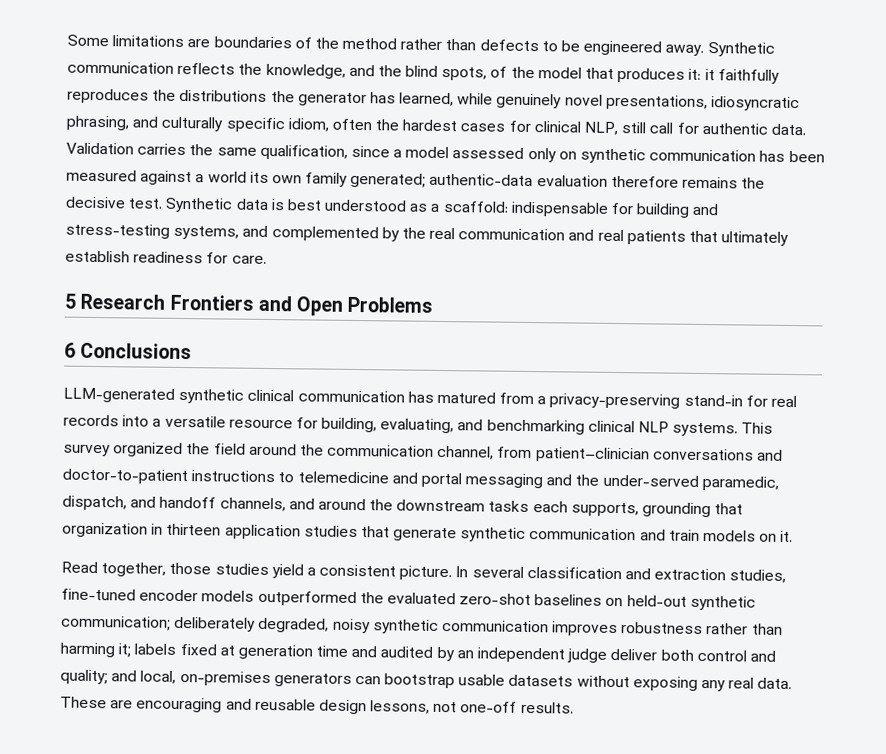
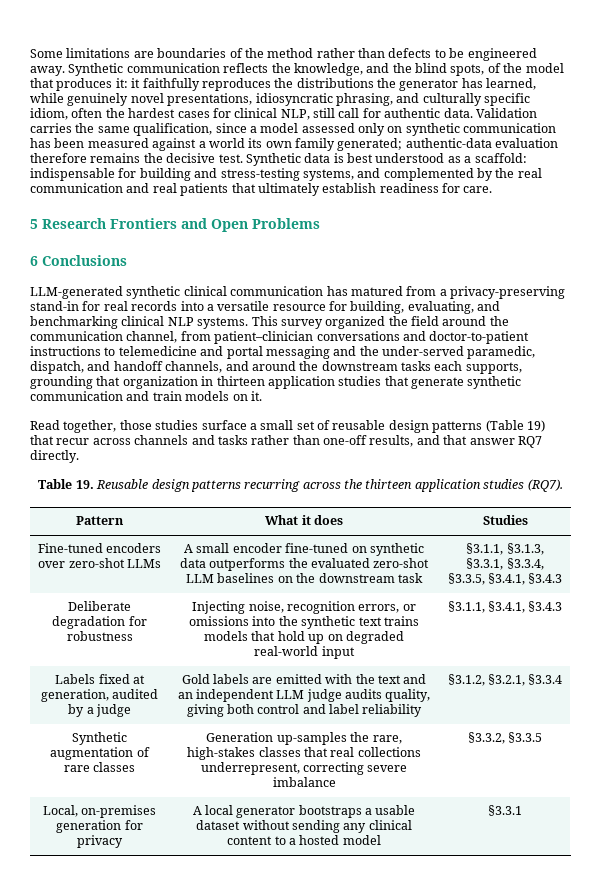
[271,564,787,583] [61,588,357,607] yield a consistent picture. In several classification and extraction studies, fine-tuned encoder models outperformed -> [201,420,545,433] [30,435,542,448] [30,450,79,463] [38,479,563,492] [76,516,124,525] [265,515,343,525] [482,515,528,525] [37,543,162,553] [38,558,161,568] [184,543,424,556] [179,558,286,571] surface a small set of reusable design patterns (Table 19) that recur across channels and tasks rather than one-off results, and that answer RQ7 directly. // Table 19. Reusable design patterns recurring across the thirteen application studies (RQ7). // Pattern | What it does | Studies // Fine-tuned encoders over zero-shot LLMs | A small encoder fine-tuned on synthetic data outperforms
(532, 599) none -> [186,574,215,583] LLM
[626,595,756,611] [61,615,783,637] [60,642,776,663] [60,669,793,692] [60,696,574,715] held-out synthetic communication; deliberately degraded, noisy synthetic communication improves robustness rather than harming it; labels fixed at generation time and audited by an independent judge deliver both control and quality; and local, on-premises generators can bootstrap usable datasets without exposing any real data. These are encouraging and reusable design lessons, not one-off results. -> [296,573,423,583] [466,543,544,555] [466,558,544,570] [447,573,563,585] [68,601,131,611] [52,616,147,629] [66,631,133,641] [192,601,416,614] [189,616,419,629] [204,631,404,644] [254,646,355,659] [447,601,563,613] [55,674,145,684] [40,689,159,702] [68,704,131,717] [181,674,427,684] [177,689,431,702] [186,704,423,717] [447,674,563,686] [72,732,127,745] [50,747,150,760] [63,762,136,772] [206,732,402,745] [187,747,421,760] [200,762,408,775] [272,777,336,787] [467,732,543,744] [42,805,157,818] [56,820,143,833] [77,835,123,848] [192,805,416,818] [196,820,412,833] [227,835,381,845] [488,805,522,816] the downstream task | §3.1.1, §3.1.3, §3.3.1, §3.3.4, §3.3.5, §3.4.1, §3.4.3 // Deliberate degradation for robustness | Injecting noise, recognition errors, or omissions into the synthetic text trains models that hold up on degraded real-world input | §3.1.1, §3.4.1, §3.4.3 // Labels fixed at generation, audited by a judge | Gold labels are emitted with the text and an independent LLM judge audits quality, giving both control and label reliability | §3.1.2, §3.2.1, §3.3.4 // Synthetic augmentation of rare classes | Generation up-samples the rare, high-stakes classes that real collections underrepresent, correcting severe imbalance | §3.3.2, §3.3.5 // Local, on-premises generation for privacy | A local generator bootstraps a usable dataset without sending any clinical content to a hosted model | §3.3.1

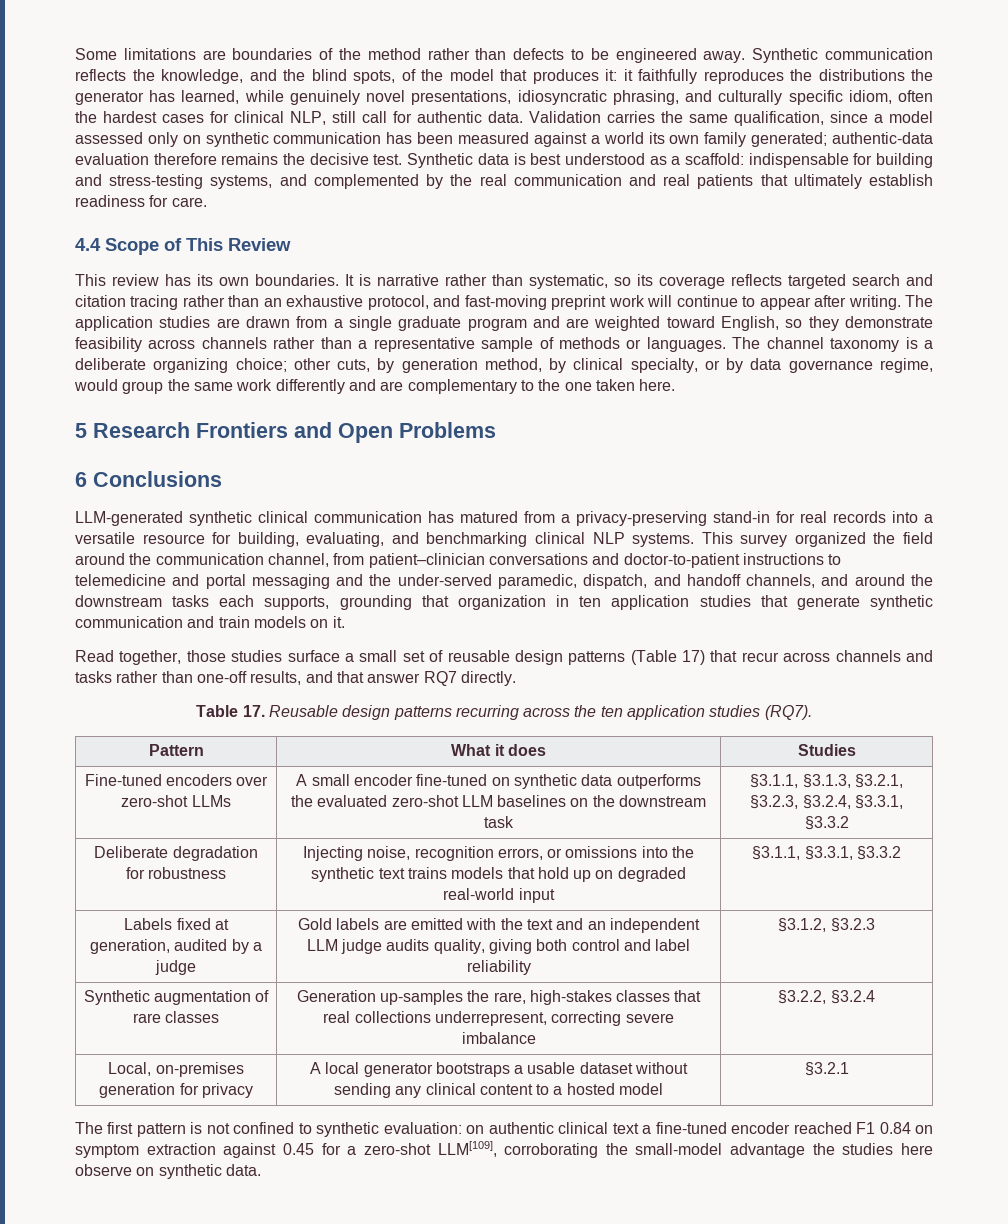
(493, 189) none -> [75,238,291,255] [75,274,933,289] [75,295,934,310] [75,316,933,331] [75,337,933,352] [75,358,933,373] [74,379,676,394] // 4.4 Scope of This Review // This review has its own boundaries. It is narrative rather than systematic, so its coverage reflects targeted search and citation tracing rather than an exhaustive protocol, and fast-moving preprint work will continue to appear after writing. The application studies are drawn from a single graduate program and are weighted toward English, so they demonstrate feasibility across channels rather than a representative sample of methods or languages. The channel taxonomy is a deliberate organizing choice; other cuts, by generation method, by clinical specialty, or by data governance regime, would group the same work differently and are complementary to the one taken here.
[216,376,265,386] thirteen -> [579,596,602,607] ten
[526,420,545,432] 19) -> [682,650,706,665] 17)
[75,480,94,489] 19. -> [242,705,265,717] 17.
[365,479,413,489] thirteen -> [600,706,623,717] ten
[466,558,544,570] [447,573,563,585] §3.3.1, §3.3.4, §3.3.5, §3.4.1, §3.4.3 -> [854,774,903,788] [750,795,903,809] [804,816,849,830] §3.2.1, §3.2.3, §3.2.4, §3.3.1, §3.3.2
[488,601,563,613] §3.4.1, §3.4.3 -> [804,846,901,860] §3.3.1, §3.3.2
[488,674,563,686] §3.2.1, §3.3.4 -> [830,918,875,932] §3.2.3
[467,732,543,744] §3.3.2, §3.3.5 -> [778,990,875,1004] §3.2.2, §3.2.4
[488,805,522,816] §3.3.1 -> [804,1062,849,1076] [75,1122,934,1137] [75,1141,933,1158] [75,1164,261,1179] §3.2.1 // The first pattern is not confined to synthetic evaluation: on authentic clinical text a fine-tuned encoder reached F1 0.84 on symptom extraction against 0.45 for a zero-shot LLM[109], corroborating the small-model advantage the studies here observe on synthetic data.

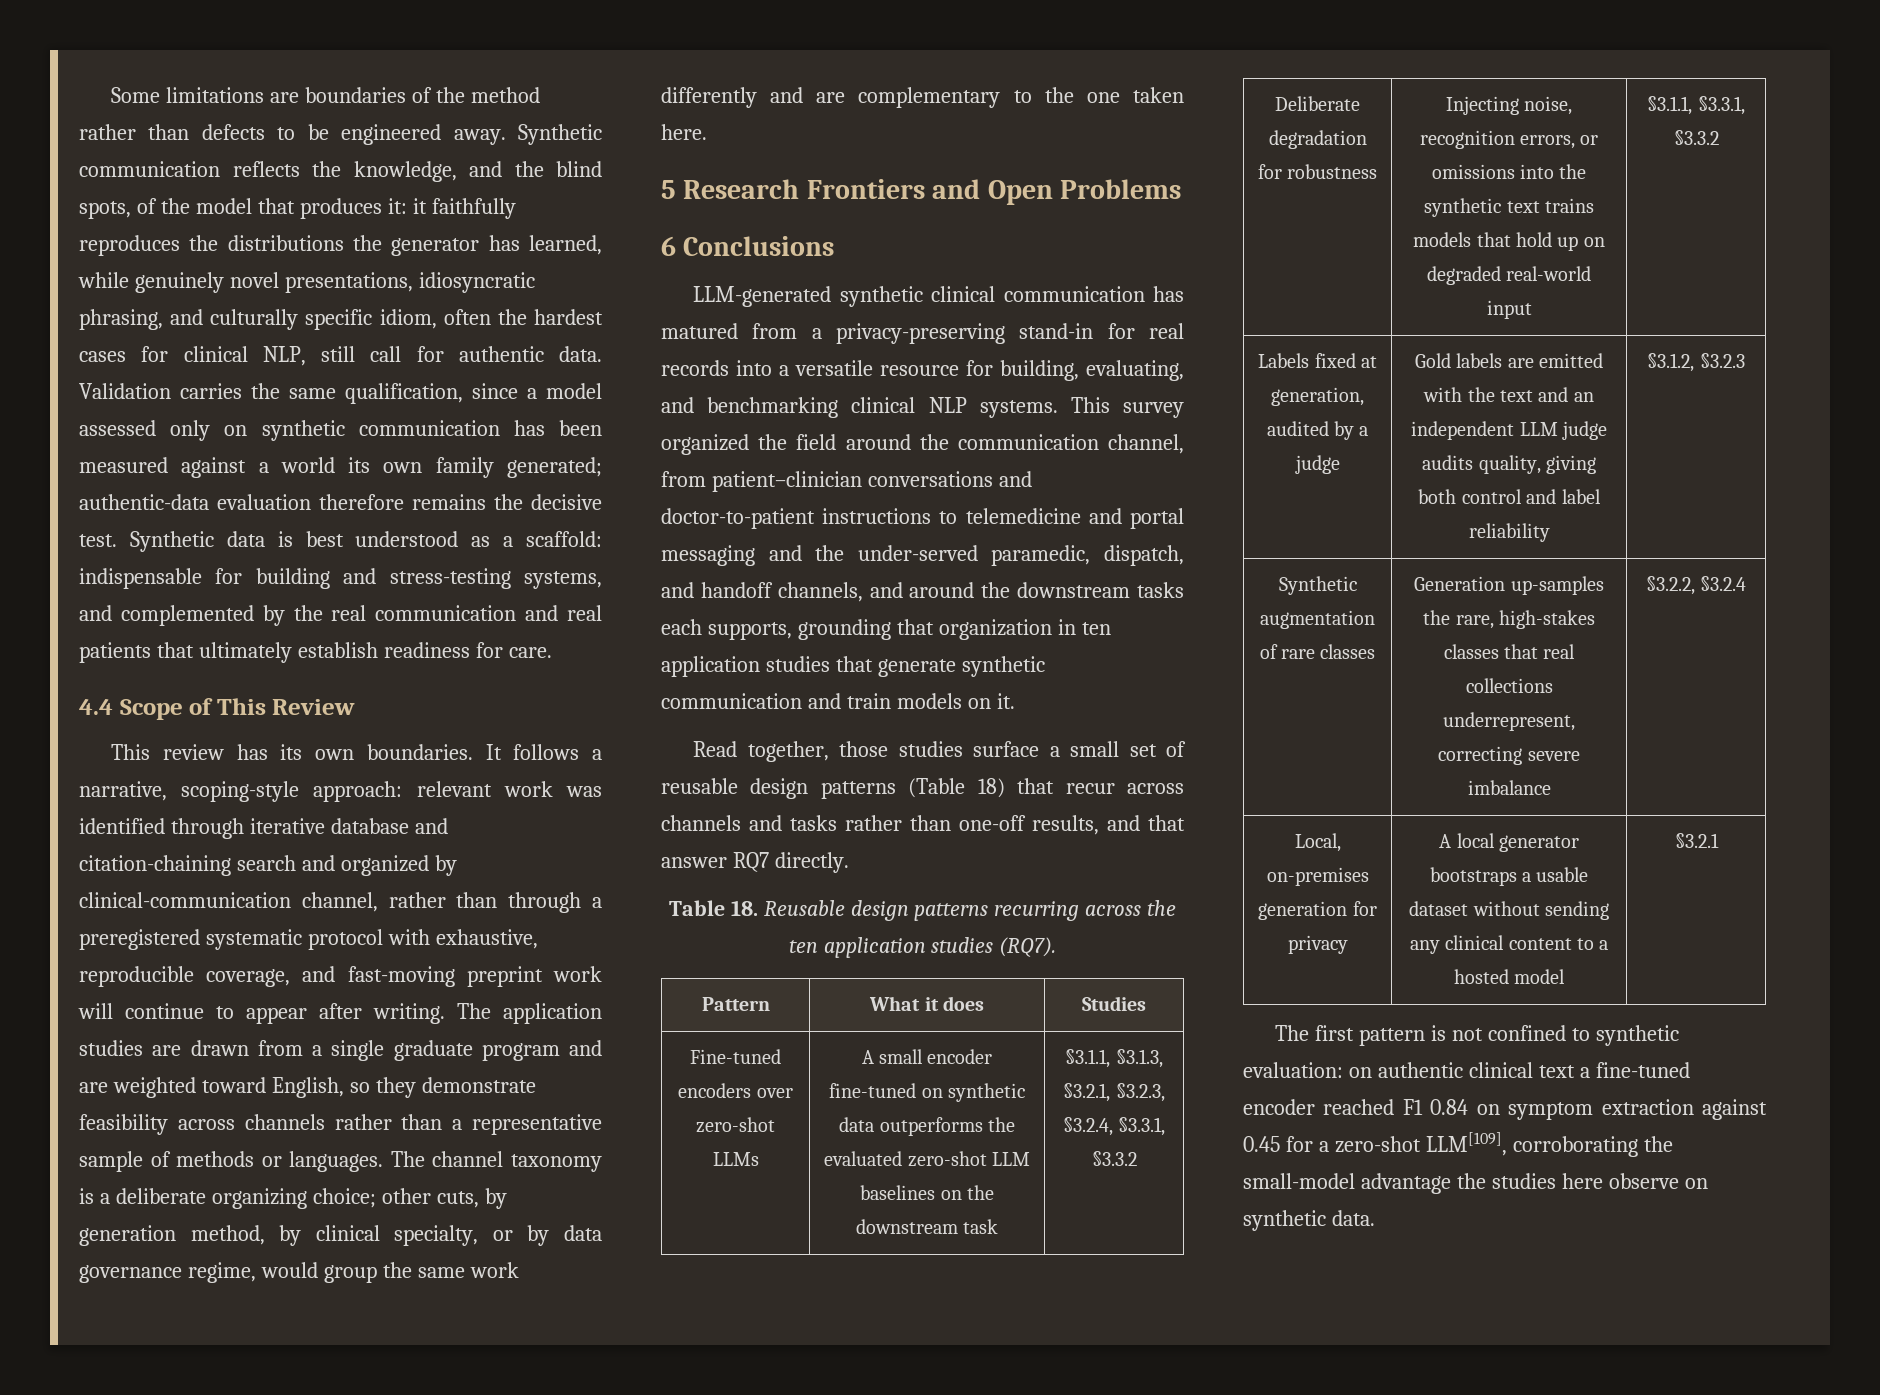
[359,274,933,289] [75,295,429,310] is narrative rather than systematic, so its coverage reflects targeted search and citation tracing rather than an exhaustive protocol, -> [513,744,602,760] [79,781,602,802] [79,818,448,839] [79,855,457,876] [79,892,602,913] [79,929,538,950] [79,966,291,987] follows a narrative, scoping-style approach: relevant work was identified through iterative database and citation-chaining search and organized by clinical-communication channel, rather than through a preregistered systematic protocol with exhaustive, reproducible coverage,
[682,650,706,665] 17) -> [977,778,1005,798] 18)
[242,705,265,717] 17. -> [730,900,758,916] 18.

